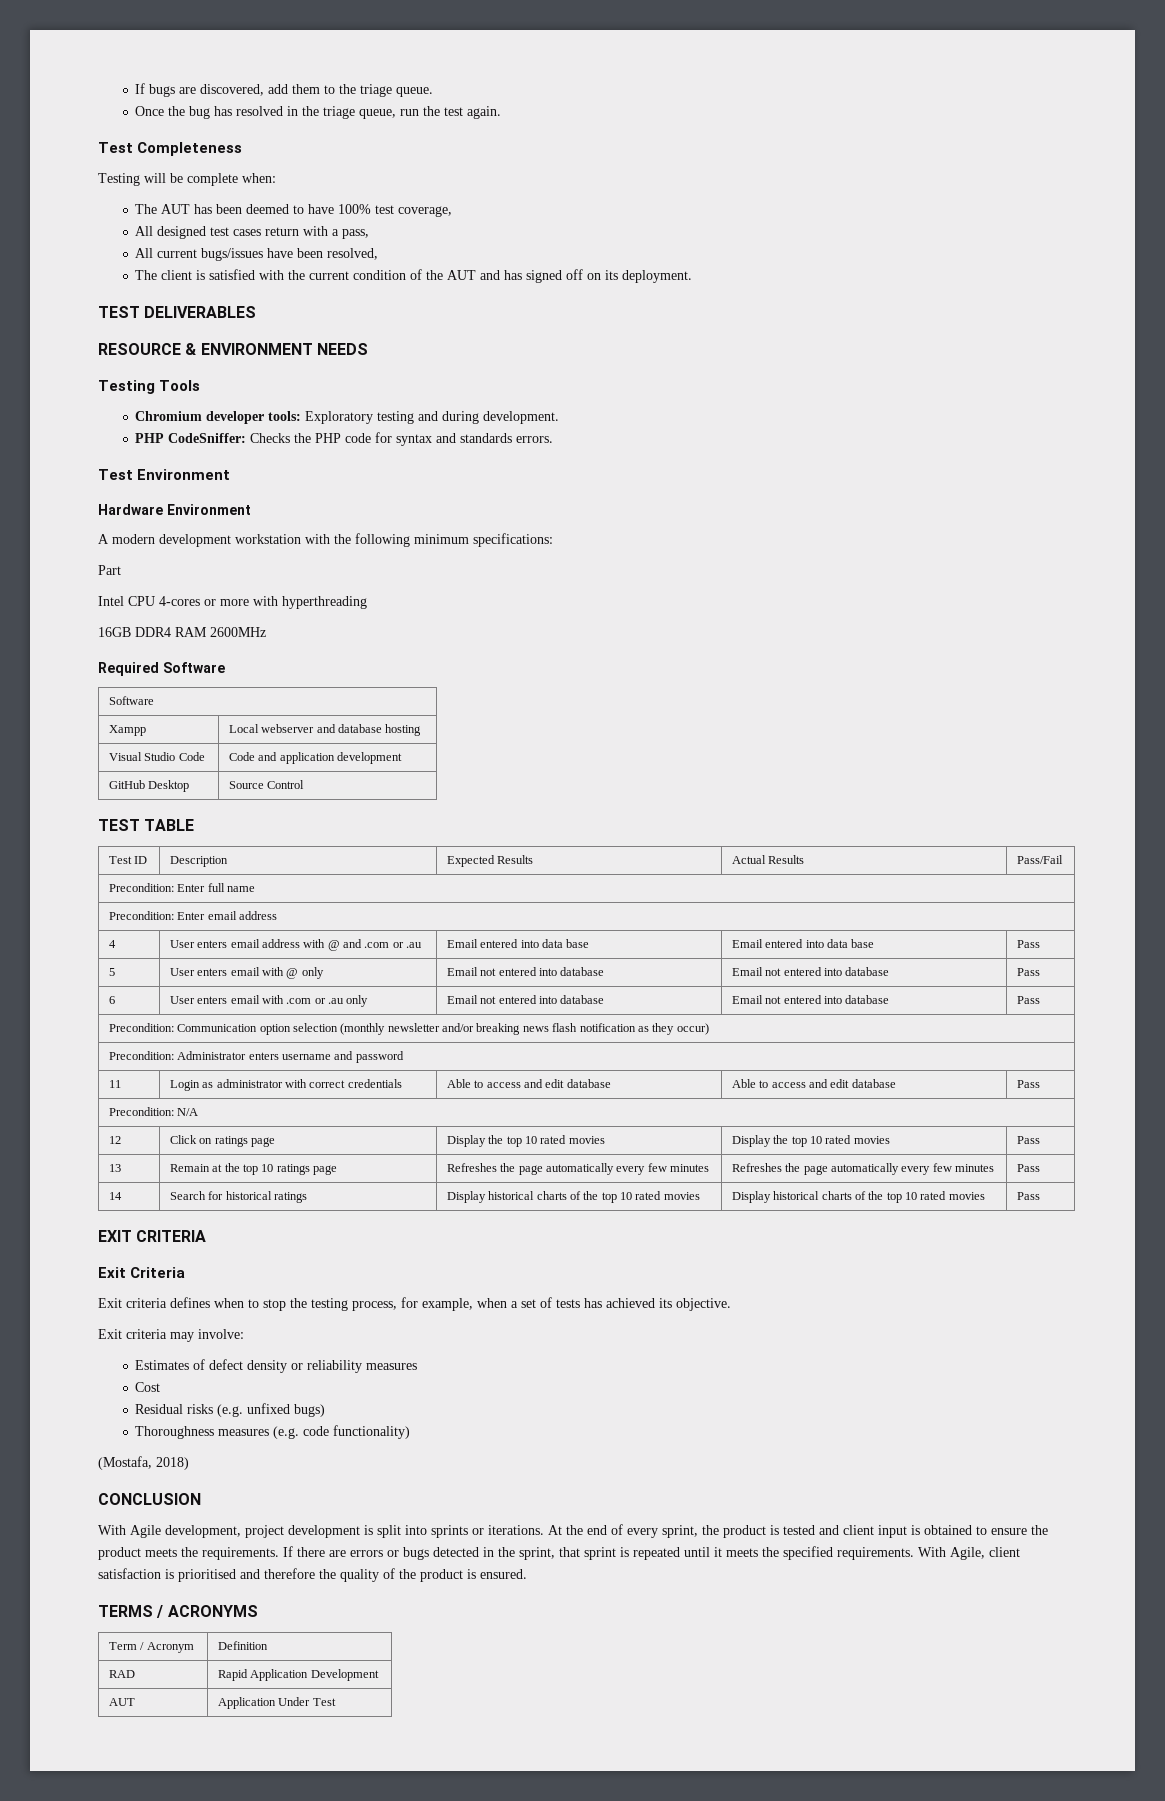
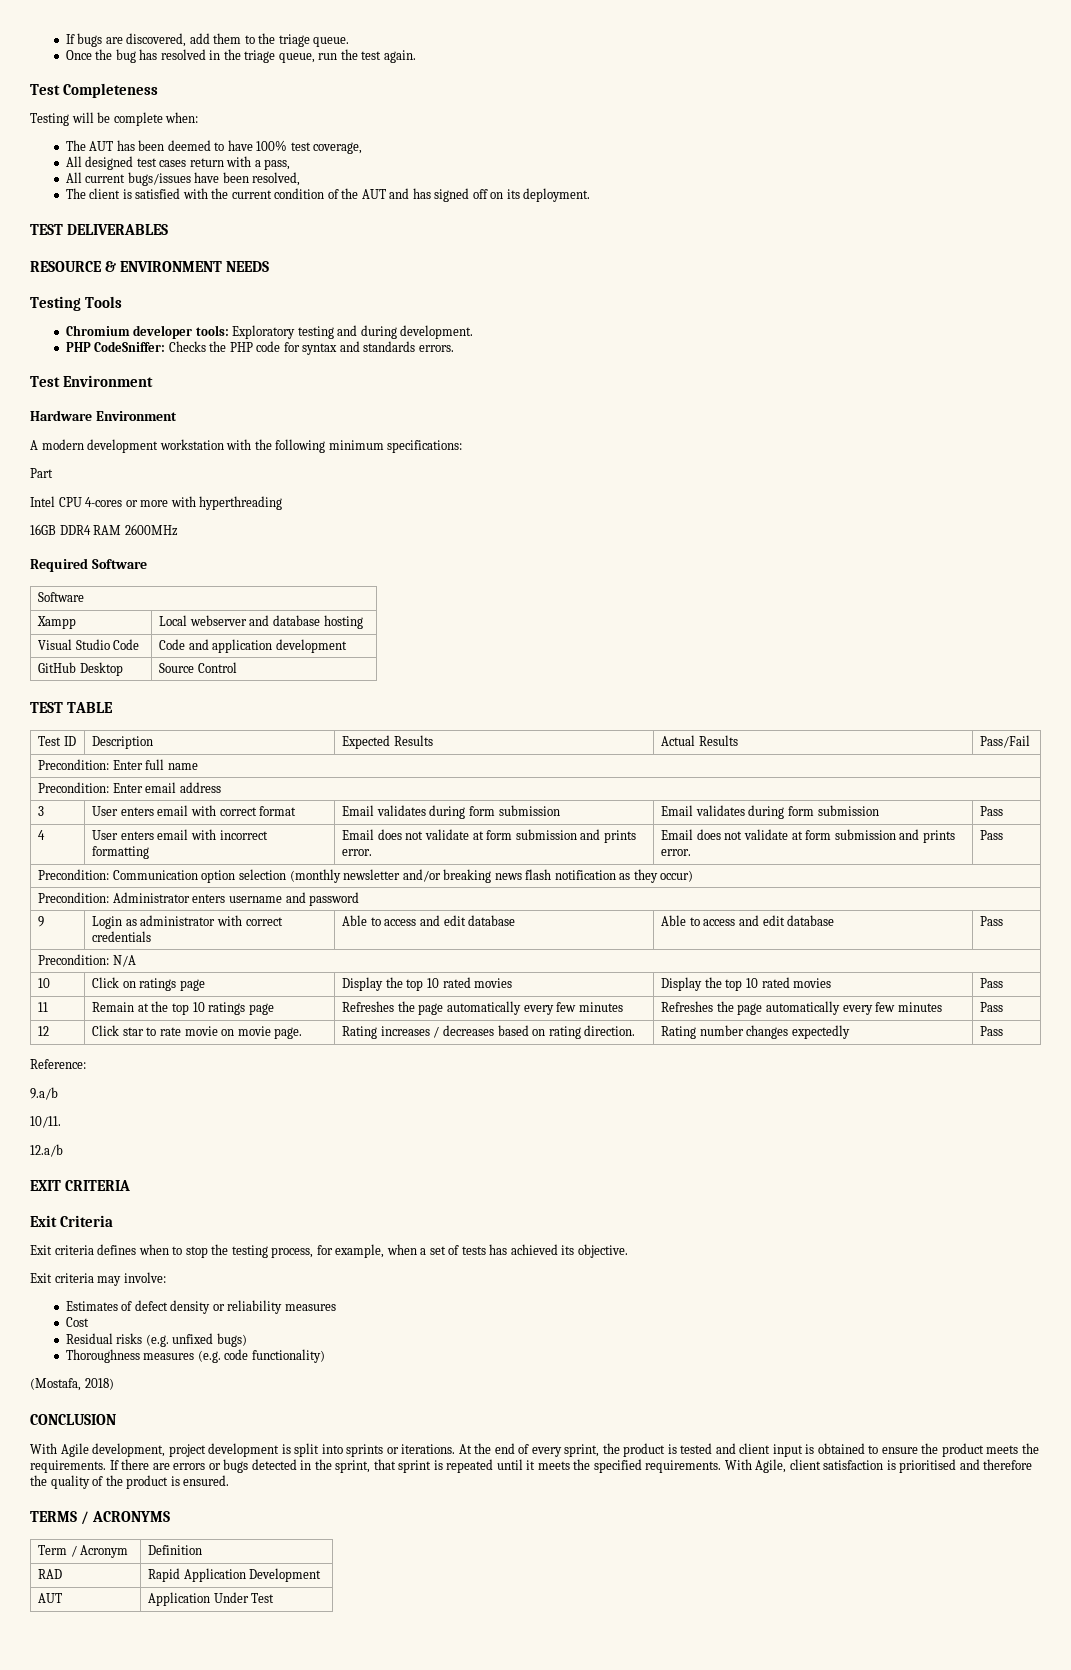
[108,940,116,948] [169,939,423,951] [446,939,590,948] [731,939,875,948] [1016,940,1040,948] [108,968,115,976] [169,967,324,979] [446,967,605,976] [731,967,890,976] [1016,968,1040,976] [108,996,115,1004] [169,995,369,1007] [446,995,605,1004] [731,995,890,1004] 4 | User enters email address with @ and .com or .au | Email entered into data base | Email entered into data base | Pass // 5 | User enters email with @ only | Email not entered into database | Email not entered into database | Pass // 6 | User enters email with .com or .au only | Email not entered into database | Email not entered into database -> [38,806,45,816] [92,805,297,816] [342,805,560,819] [661,805,879,819] [980,806,1004,816] [38,830,46,840] [92,829,268,840] [92,846,150,859] [342,829,636,843] [342,849,373,856] [661,829,955,843] [661,849,692,856] 3 | User enters email with correct format | Email validates during form submission | Email validates during form submission | Pass // 4 | User enters email with incorrect formatting | Email does not validate at form submission and prints error. | Email does not validate at form submission and prints error.
[108,1080,121,1088] 11 -> [38,916,45,927] 9
[108,1136,121,1144] 12 -> [38,978,51,988] 10
[108,1164,121,1172] 13 -> [38,1002,49,1012] 11
[108,1192,122,1200] [169,1191,307,1203] [446,1191,700,1203] [731,1191,985,1203] [1016,1192,1040,1200] 14 | Search for historical ratings | Display historical charts of the top 10 rated movies | Display historical charts of the top 10 rated movies | Pass -> [38,1026,50,1036] [92,1025,303,1039] [342,1025,636,1039] [661,1025,850,1039] [980,1026,1004,1036] [30,1059,86,1069] [30,1087,58,1100] [30,1116,61,1128] [30,1144,63,1157] 12 | Click star to rate movie on movie page. | Rating increases / decreases based on rating direction. | Rating number changes expectedly | Pass // Reference: // 9.a/b // 10/11. // 12.a/b

